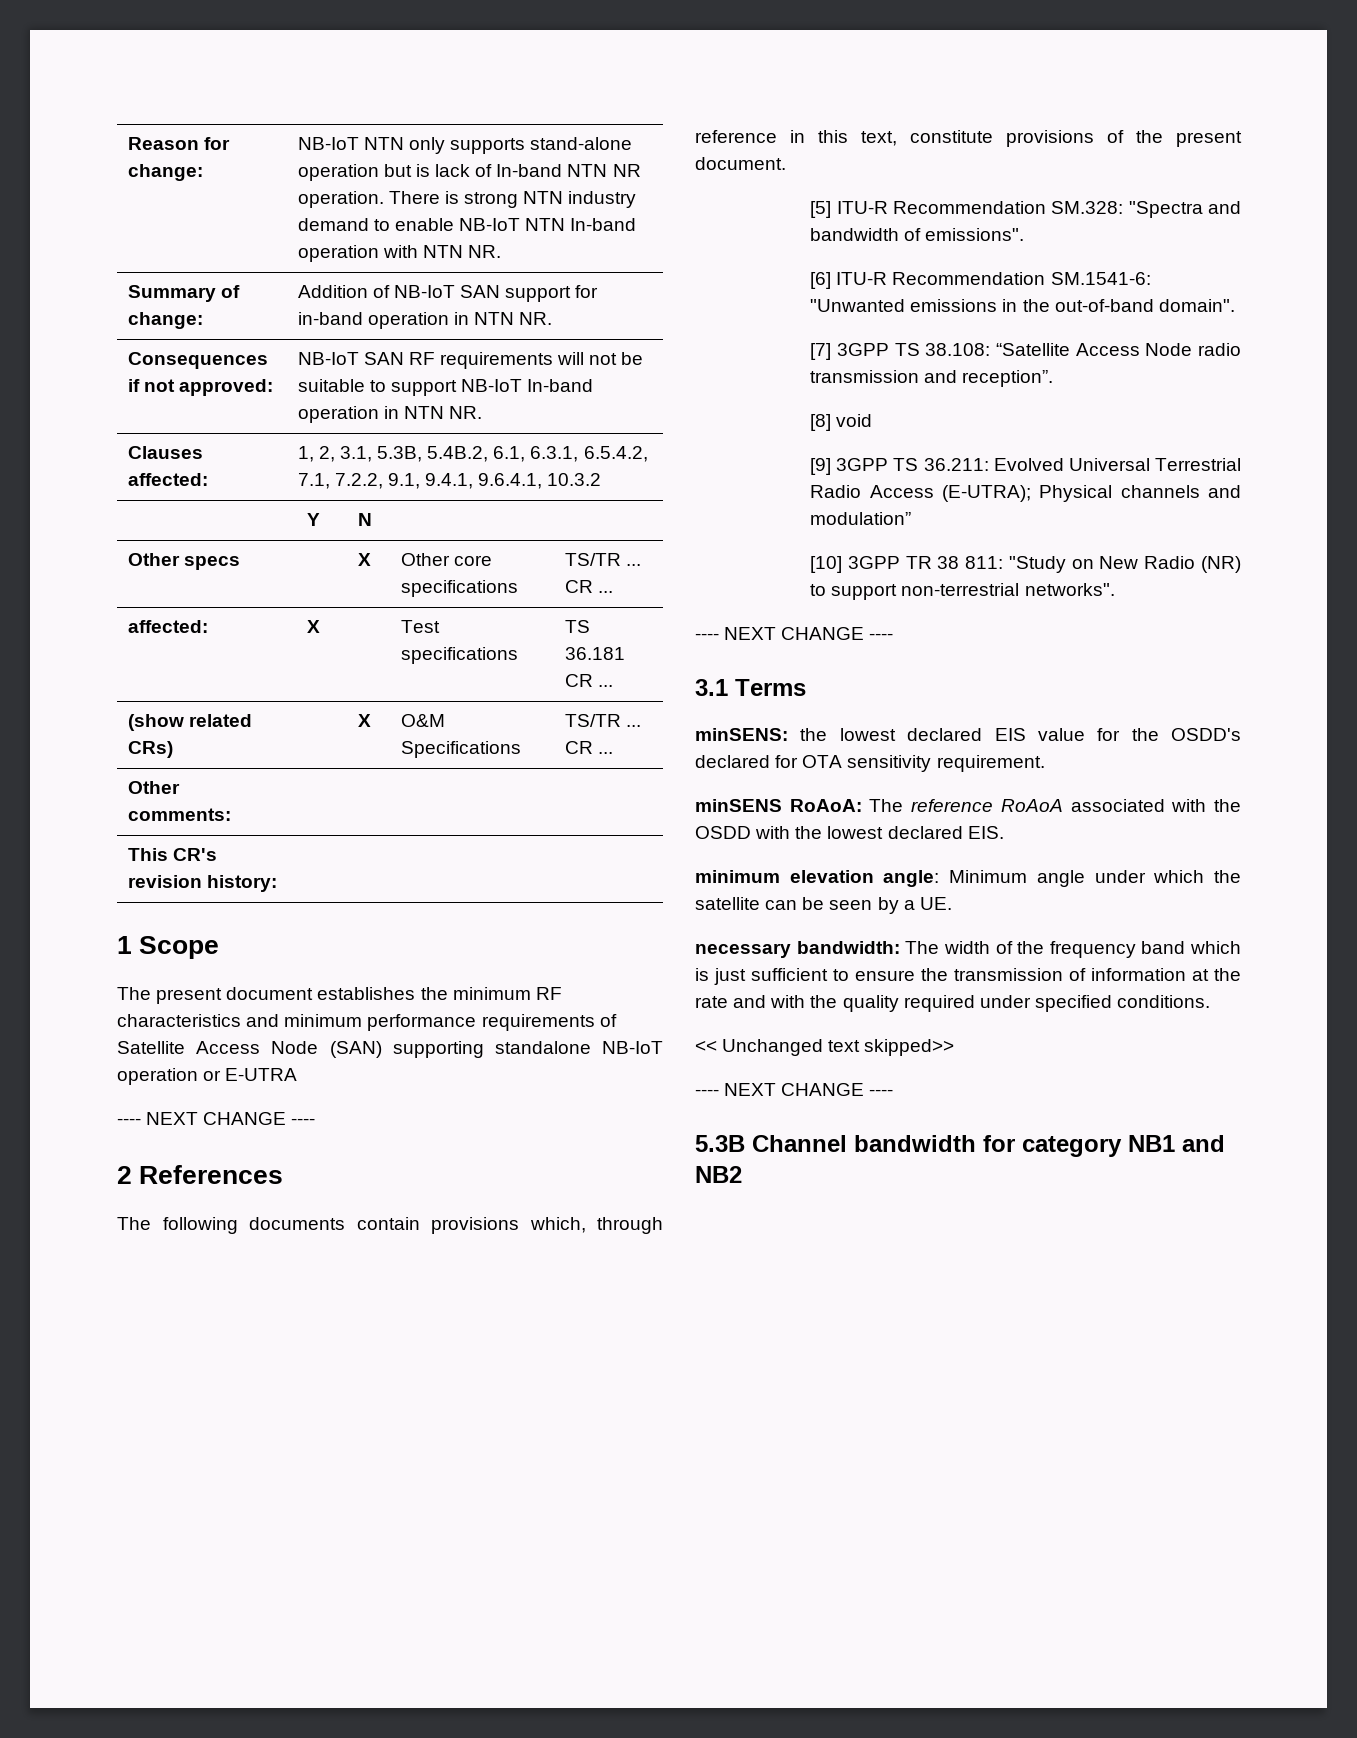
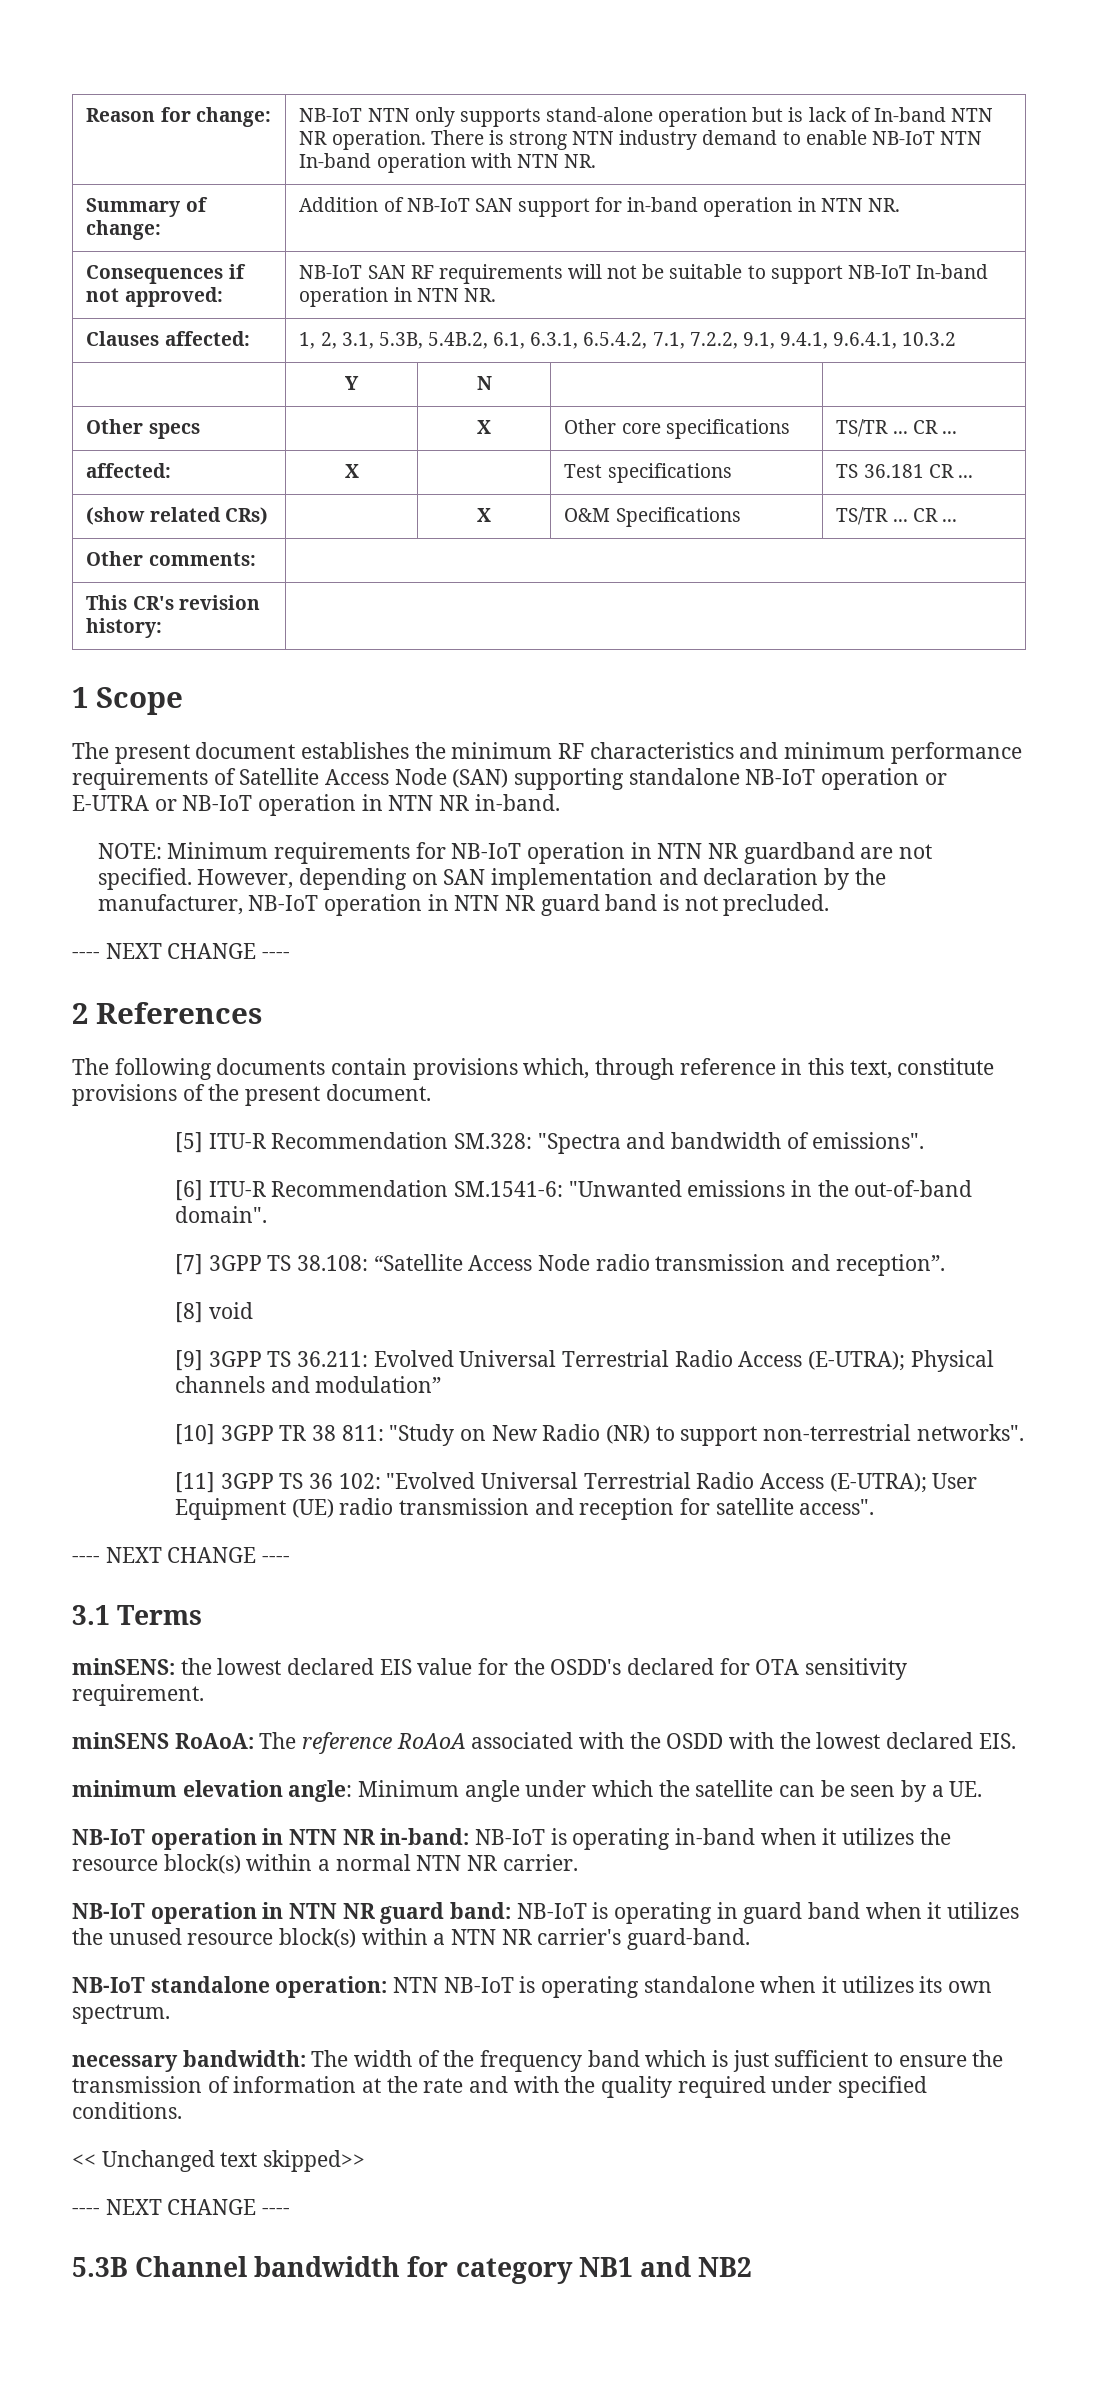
(298, 1074) none -> [154,794,560,816] [97,842,933,864] [97,868,886,890] [97,894,830,916] or NB-IoT operation in NTN NR in-band. // NOTE: Minimum requirements for NB-IoT operation in NTN NR guardband are not specified. However, depending on SAN implementation and declaration by the manufacturer, NB-IoT operation in NTN NR guard band is not precluded.
(1115, 589) none -> [174,1472,978,1493] [174,1498,875,1520] // [11] 3GPP TS 36 102: "Evolved Universal Terrestrial Radio Access (E-UTRA); User Equipment (UE) radio transmission and reception for satellite access".
(952, 903) none -> [72,1828,951,1850] [72,1854,578,1874] [72,1902,1020,1924] [72,1928,751,1950] [72,1976,993,1998] [72,2004,170,2024] // NB-IoT operation in NTN NR in-band: NB-IoT is operating in-band when it utilizes the resource block(s) within a normal NTN NR carrier. // NB-IoT operation in NTN NR guard band: NB-IoT is operating in guard band when it utilizes the unused resource block(s) within a NTN NR carrier's guard-band. // NB-IoT standalone operation: NTN NB-IoT is operating standalone when it utilizes its own spectrum.

